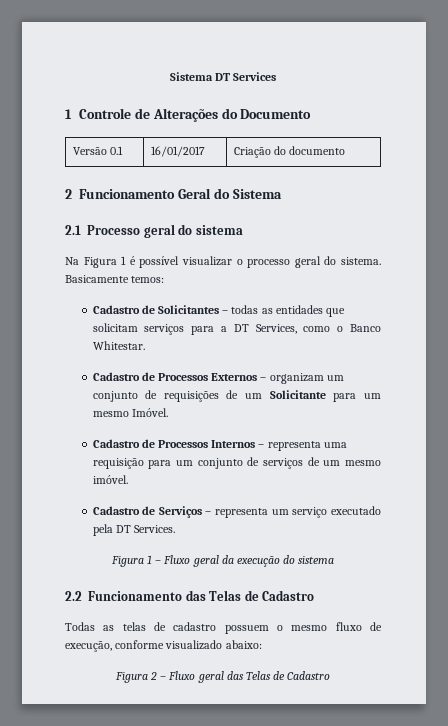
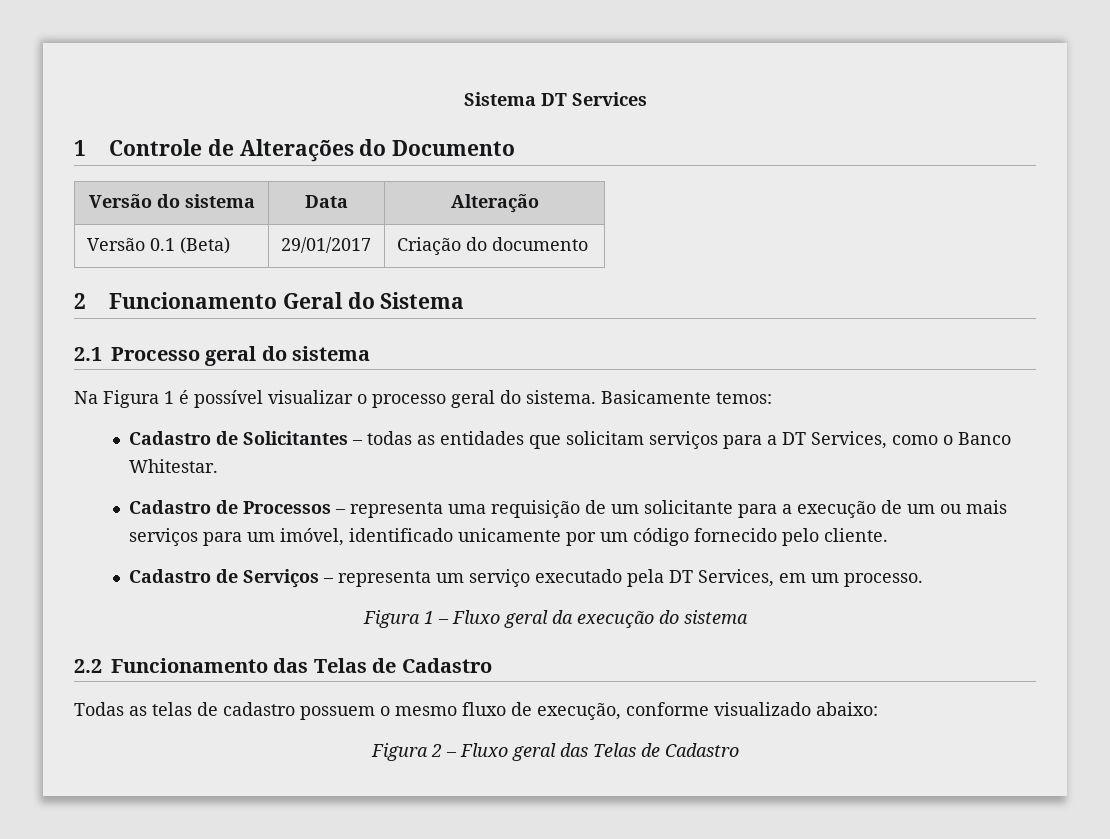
(312, 114) none -> [88,194,255,208] [305,195,348,208] [450,194,539,213] // Versão do sistema | Data | Alteração
[150,146,205,157] | 16/01/2017 -> [179,237,230,254] [280,237,371,253] (Beta) | 29/01/2017
[211,373,344,384] [92,390,381,402] [92,408,168,417] [92,439,347,451] [92,457,381,469] [92,475,128,484] Externos – organizam um conjunto de requisições de um Solicitante para um mesmo Imóvel. // Cadastro de Processos Internos – representa uma requisição para um conjunto de serviços de um mesmo imóvel. -> [334,500,1007,518] [128,528,888,546] – representa uma requisição de um solicitante para a execução de um ou mais serviços para um imóvel, identificado unicamente por um código fornecido pelo cliente.
[133,525,175,533] Services. -> [697,569,923,587] Services, em um processo.

